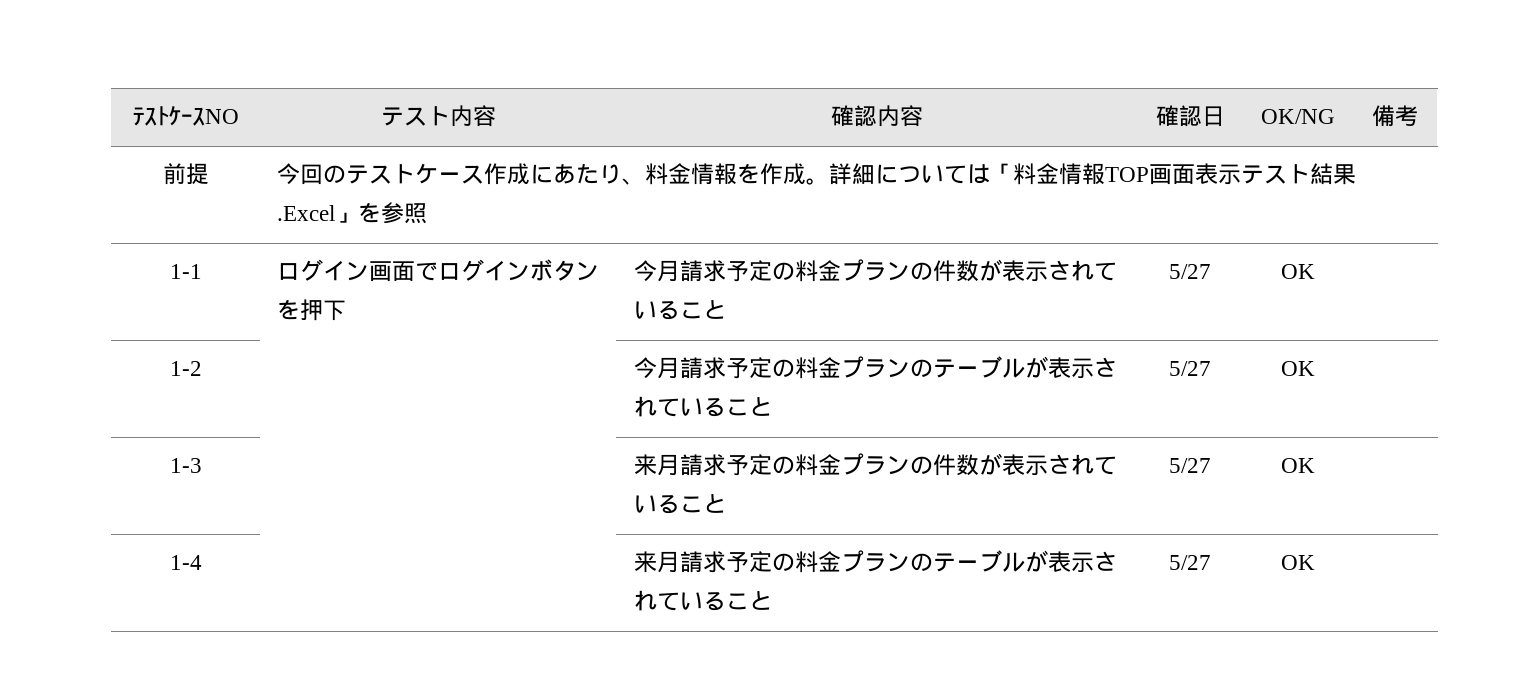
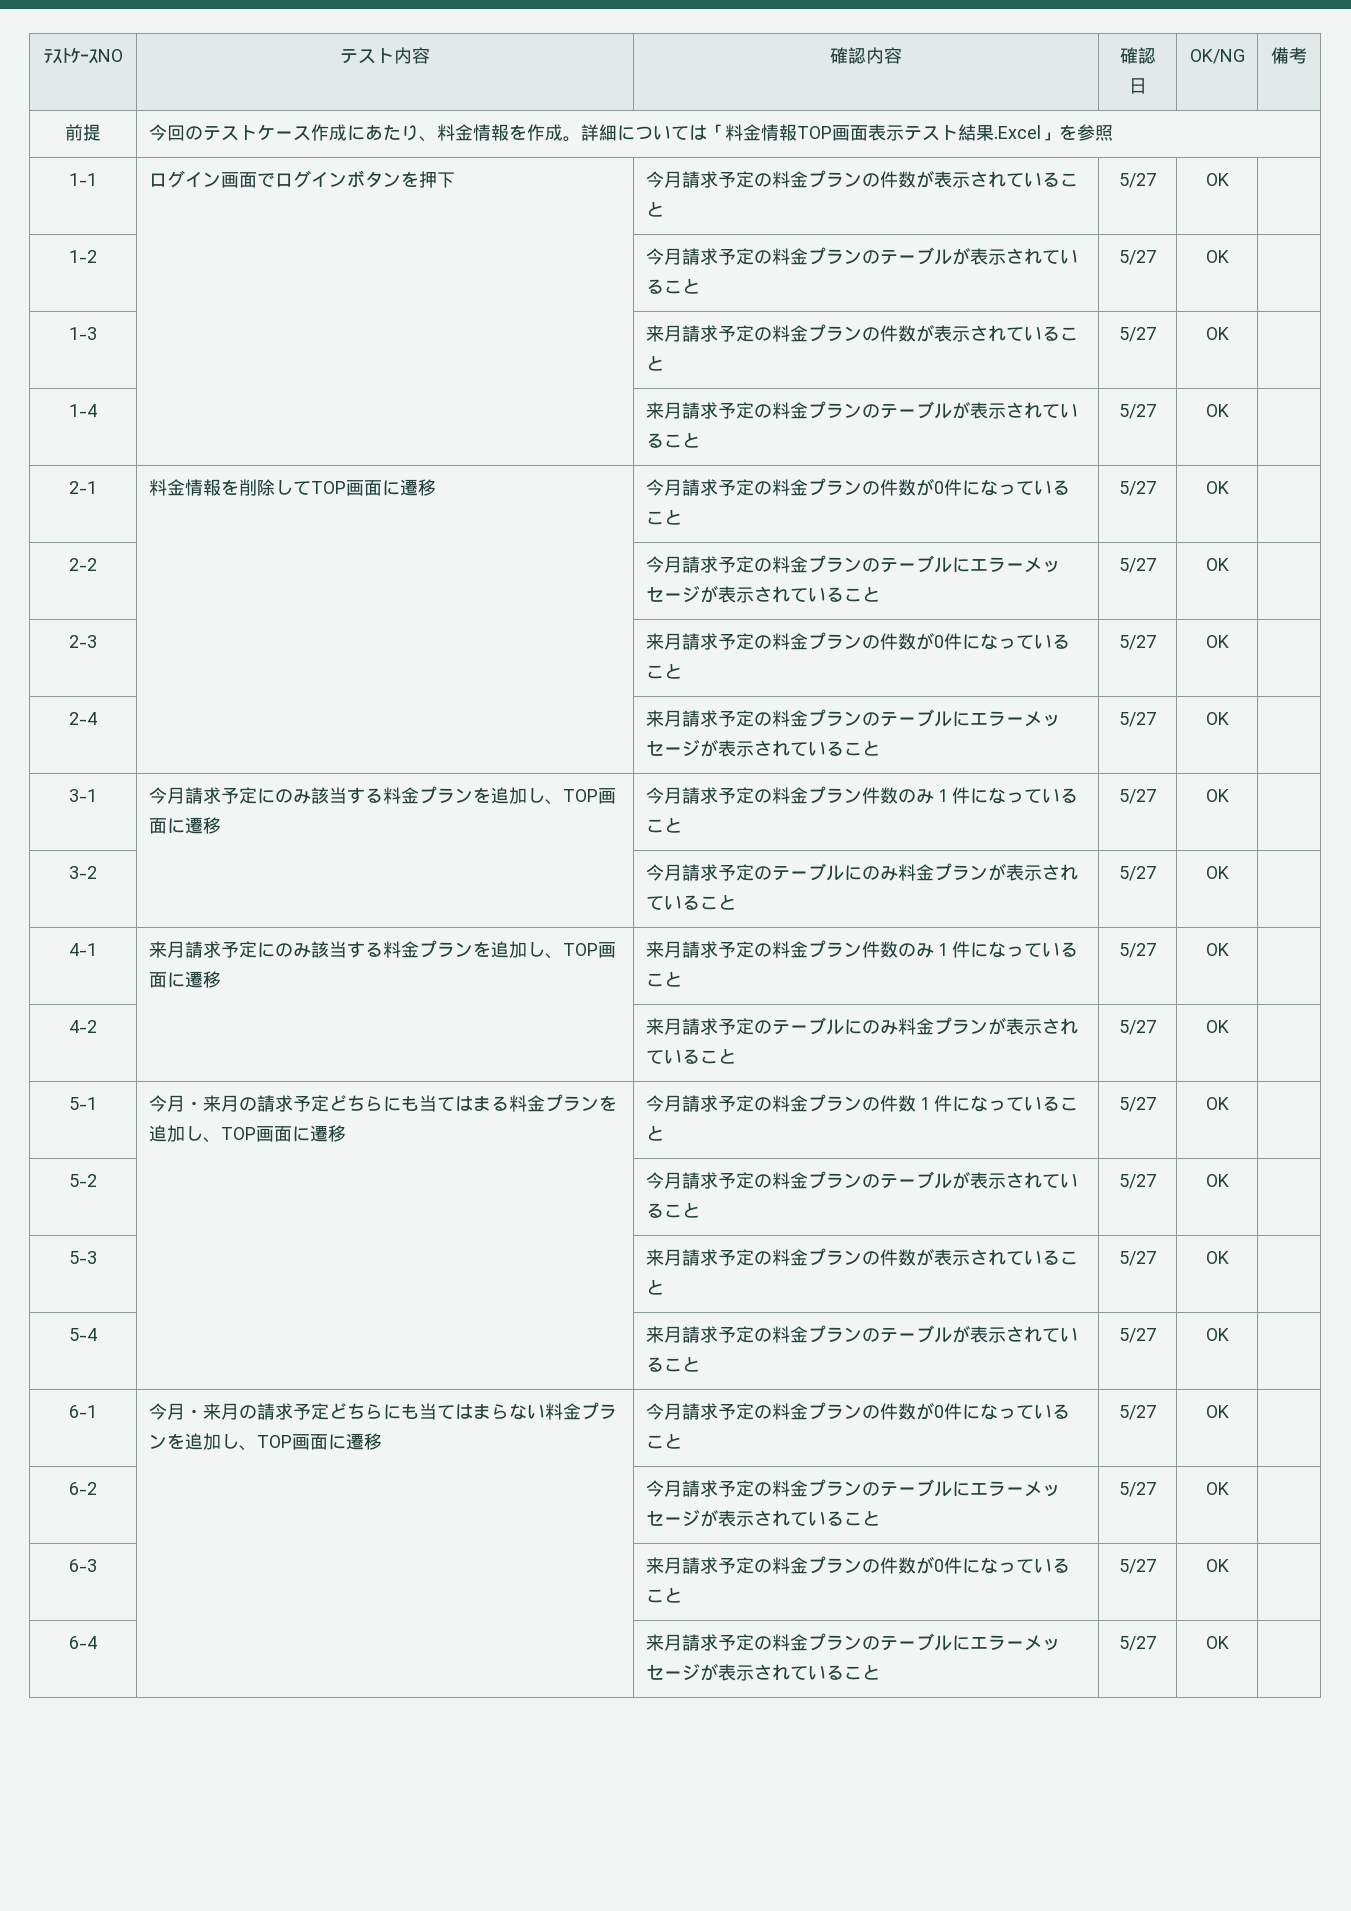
(1315, 562) none -> [69,481,97,494] [148,479,436,496] [645,478,1070,496] [645,509,682,525] [1119,481,1156,496] [1205,481,1229,494] [69,558,97,571] [645,555,1060,573] [645,585,880,603] [1119,558,1156,573] [1205,558,1229,571] [69,635,97,648] [645,632,1070,650] [645,663,682,679] [1119,635,1156,650] [1205,635,1229,648] [69,712,97,725] [645,709,1060,727] [645,739,880,757] [1119,712,1156,727] [1205,712,1229,725] [69,789,97,802] [148,786,616,805] [148,817,221,834] [645,786,1078,804] [645,817,682,833] [1119,789,1156,804] [1205,789,1229,802] [69,866,97,879] [645,863,1078,881] [645,894,736,910] [1119,866,1156,881] [1205,866,1229,879] [69,943,97,956] [148,940,616,959] [148,971,221,988] [645,940,1078,958] [645,971,682,987] [1119,943,1156,958] [1205,943,1229,956] [69,1020,97,1033] [645,1017,1078,1035] [645,1048,736,1064] [1119,1020,1156,1035] [1205,1020,1229,1033] [69,1097,97,1110] [148,1094,617,1112] [148,1125,346,1143] [645,1094,1078,1112] [645,1125,664,1141] [1119,1097,1156,1112] [1205,1097,1229,1110] [69,1174,97,1187] [645,1171,1078,1189] [645,1202,700,1218] [1119,1174,1156,1189] [1205,1174,1229,1187] [69,1251,97,1264] [645,1248,1078,1266] [645,1279,664,1295] [1119,1251,1156,1266] [1205,1251,1229,1264] [69,1328,97,1341] [645,1325,1078,1343] [645,1356,700,1372] [1119,1328,1156,1343] [1205,1328,1229,1341] [69,1405,97,1418] [148,1402,617,1420] [148,1433,382,1451] [645,1402,1070,1420] [645,1433,682,1449] [1119,1405,1156,1420] [1205,1405,1229,1418] [69,1482,97,1495] [645,1479,1060,1497] [645,1509,880,1527] [1119,1482,1156,1497] [1205,1482,1229,1495] [69,1559,97,1572] [645,1556,1070,1574] [645,1587,682,1603] [1119,1559,1156,1574] [1205,1559,1229,1572] [69,1636,97,1649] [645,1633,1060,1651] [645,1663,880,1681] [1119,1636,1156,1651] [1205,1636,1229,1649] // 2-1 | 料金情報を削除してTOP画面に遷移 | 今月請求予定の料金プランの件数が0件になっていること | 5/27 | OK | // 2-2 | | 今月請求予定の料金プランのテーブルにエラーメッセージが表示されていること | 5/27 | OK | // 2-3 | | 来月請求予定の料金プランの件数が0件になっていること | 5/27 | OK | // 2-4 | | 来月請求予定の料金プランのテーブルにエラーメッセージが表示されていること | 5/27 | OK | // 3-1 | 今月請求予定にのみ該当する料金プランを追加し、TOP画面に遷移 | 今月請求予定の料金プラン件数のみ１件になっていること | 5/27 | OK | // 3-2 | | 今月請求予定のテーブルにのみ料金プランが表示されていること | 5/27 | OK | // 4-1 | 来月請求予定にのみ該当する料金プランを追加し、TOP画面に遷移 | 来月請求予定の料金プラン件数のみ１件になっていること | 5/27 | OK | // 4-2 | | 来月請求予定のテーブルにのみ料金プランが表示されていること | 5/27 | OK | // 5-1 | 今月・来月の請求予定どちらにも当てはまる料金プランを追加し、TOP画面に遷移 | 今月請求予定の料金プランの件数１件になっていること | 5/27 | OK | // 5-2 | | 今月請求予定の料金プランのテーブルが表示されていること | 5/27 | OK | // 5-3 | | 来月請求予定の料金プランの件数が表示されていること | 5/27 | OK | // 5-4 | | 来月請求予定の料金プランのテーブルが表示されていること | 5/27 | OK | // 6-1 | 今月・来月の請求予定どちらにも当てはまらない料金プランを追加し、TOP画面に遷移 | 今月請求予定の料金プランの件数が0件になっていること | 5/27 | OK | // 6-2 | | 今月請求予定の料金プランのテーブルにエラーメッセージが表示されていること | 5/27 | OK | // 6-3 | | 来月請求予定の料金プランの件数が0件になっていること | 5/27 | OK | // 6-4 | | 来月請求予定の料金プランのテーブルにエラーメッセージが表示されていること | 5/27 | OK |

